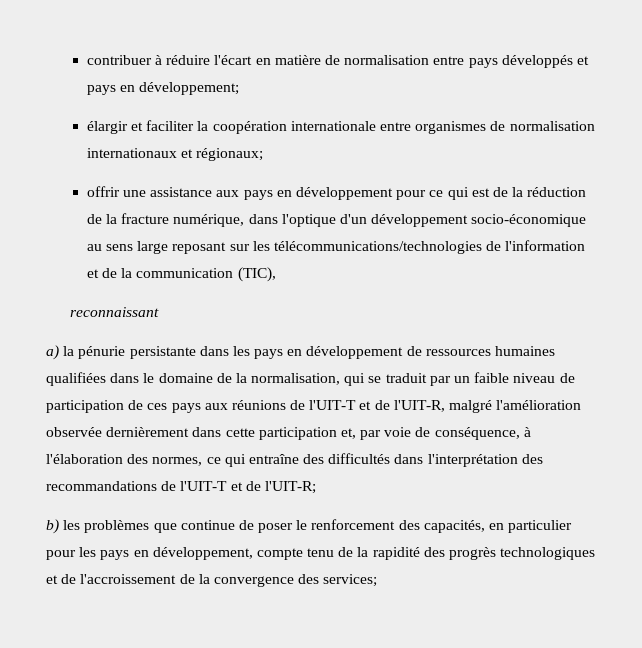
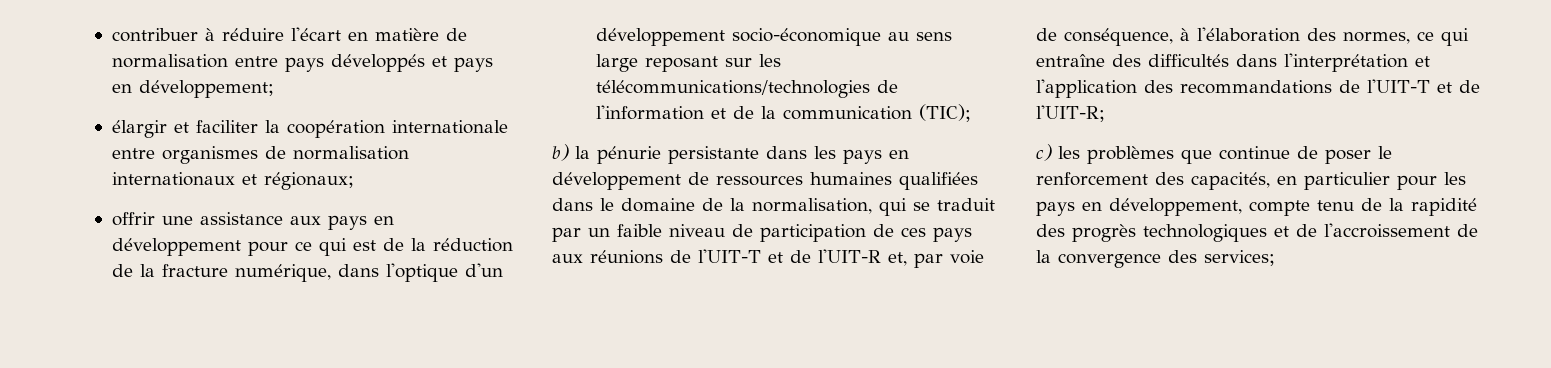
[237,267,276,282] [69,307,159,317] [46,345,59,360] (TIC), // reconnaissant // a) -> [918,104,971,122] [552,144,569,161] (TIC); // b)
[393,400,582,413] [46,427,337,440] l'UIT-R, malgré l'amélioration observée dernièrement dans cette participation -> [818,249,881,263] l'UIT-R
(518, 460) none -> [1415,56,1430,67] [1036,79,1137,98] et l'application
[46,519,59,534] b) -> [1036,144,1052,161] c)

